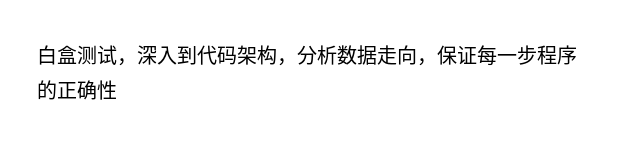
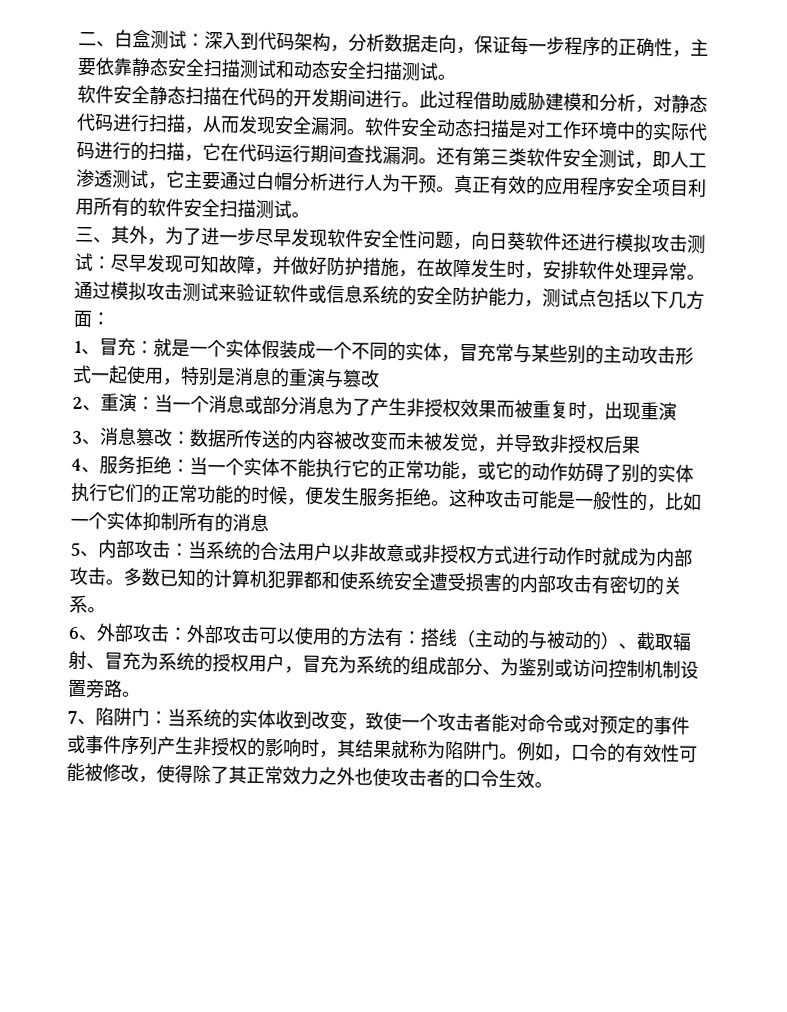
(37, 55) none -> [78,31,115,48] 二、
[117,58,137,66] ， -> [186,33,205,47] ：
(117, 90) none -> [672,38,709,58] [77,57,456,82] [77,84,708,114] [76,112,708,142] [76,141,707,170] [76,168,707,197] [75,197,310,220] [75,225,706,254] [74,252,705,281] [74,280,705,310] [73,309,111,328] [73,337,694,365] [72,364,380,389] [72,393,677,421] [71,427,641,455] [71,455,694,484] [71,482,702,512] [70,511,269,533] [70,539,693,568] [69,566,682,596] [69,594,106,614] [68,623,692,651] [68,650,699,679] [67,679,141,699] [67,707,690,736] [67,734,698,763] [66,762,553,789] ，主要依靠静态安全扫描测试和动态安全扫描测试。 // 软件安全静态扫描在代码的开发期间进行。此过程借助威胁建模和分析，对静态代码进行扫描，从而发现安全漏洞。软件安全动态扫描是对工作环境中的实际代码进行的扫描，它在代码运行期间查找漏洞。还有第三类软件安全测试，即人工渗透测试，它主要通过白帽分析进行人为干预。真正有效的应用程序安全项目利用所有的软件安全扫描测试。 // 三、其外，为了进一步尽早发现软件安全性问题，向日葵软件还进行模拟攻击测试：尽早发现可知故障，并做好防护措施，在故障发生时，安排软件处理异常。通过模拟攻击测试来验证软件或信息系统的安全防护能力，测试点包括以下几方面： // 1、冒充：就是一个实体假装成一个不同的实体，冒充常与某些别的主动攻击形式一起使用，特别是消息的重演与篡改 // 2、重演：当一个消息或部分消息为了产生非授权效果而被重复时，出现重演 // 3、消息篡改：数据所传送的内容被改变而未被发觉，并导致非授权后果 // 4、服务拒绝：当一个实体不能执行它的正常功能，或它的动作妨碍了别的实体执行它们的正常功能的时候，便发生服务拒绝。这种攻击可能是一般性的，比如一个实体抑制所有的消息 // 5、内部攻击：当系统的合法用户以非故意或非授权方式进行动作时就成为内部攻击。多数已知的计算机犯罪都和使系统安全遭受损害的内部攻击有密切的关系。 // 6、外部攻击：外部攻击可以使用的方法有：搭线（主动的与被动的）、截取辐射、冒充为系统的授权用户，冒充为系统的组成部分、为鉴别或访问控制机制设置旁路。 // 7、陷阱门：当系统的实体收到改变，致使一个攻击者能对命令或对预定的事件或事件序列产生非授权的影响时，其结果就称为陷阱门。例如，口令的有效性可能被修改，使得除了其正常效力之外也使攻击者的口令生效。

